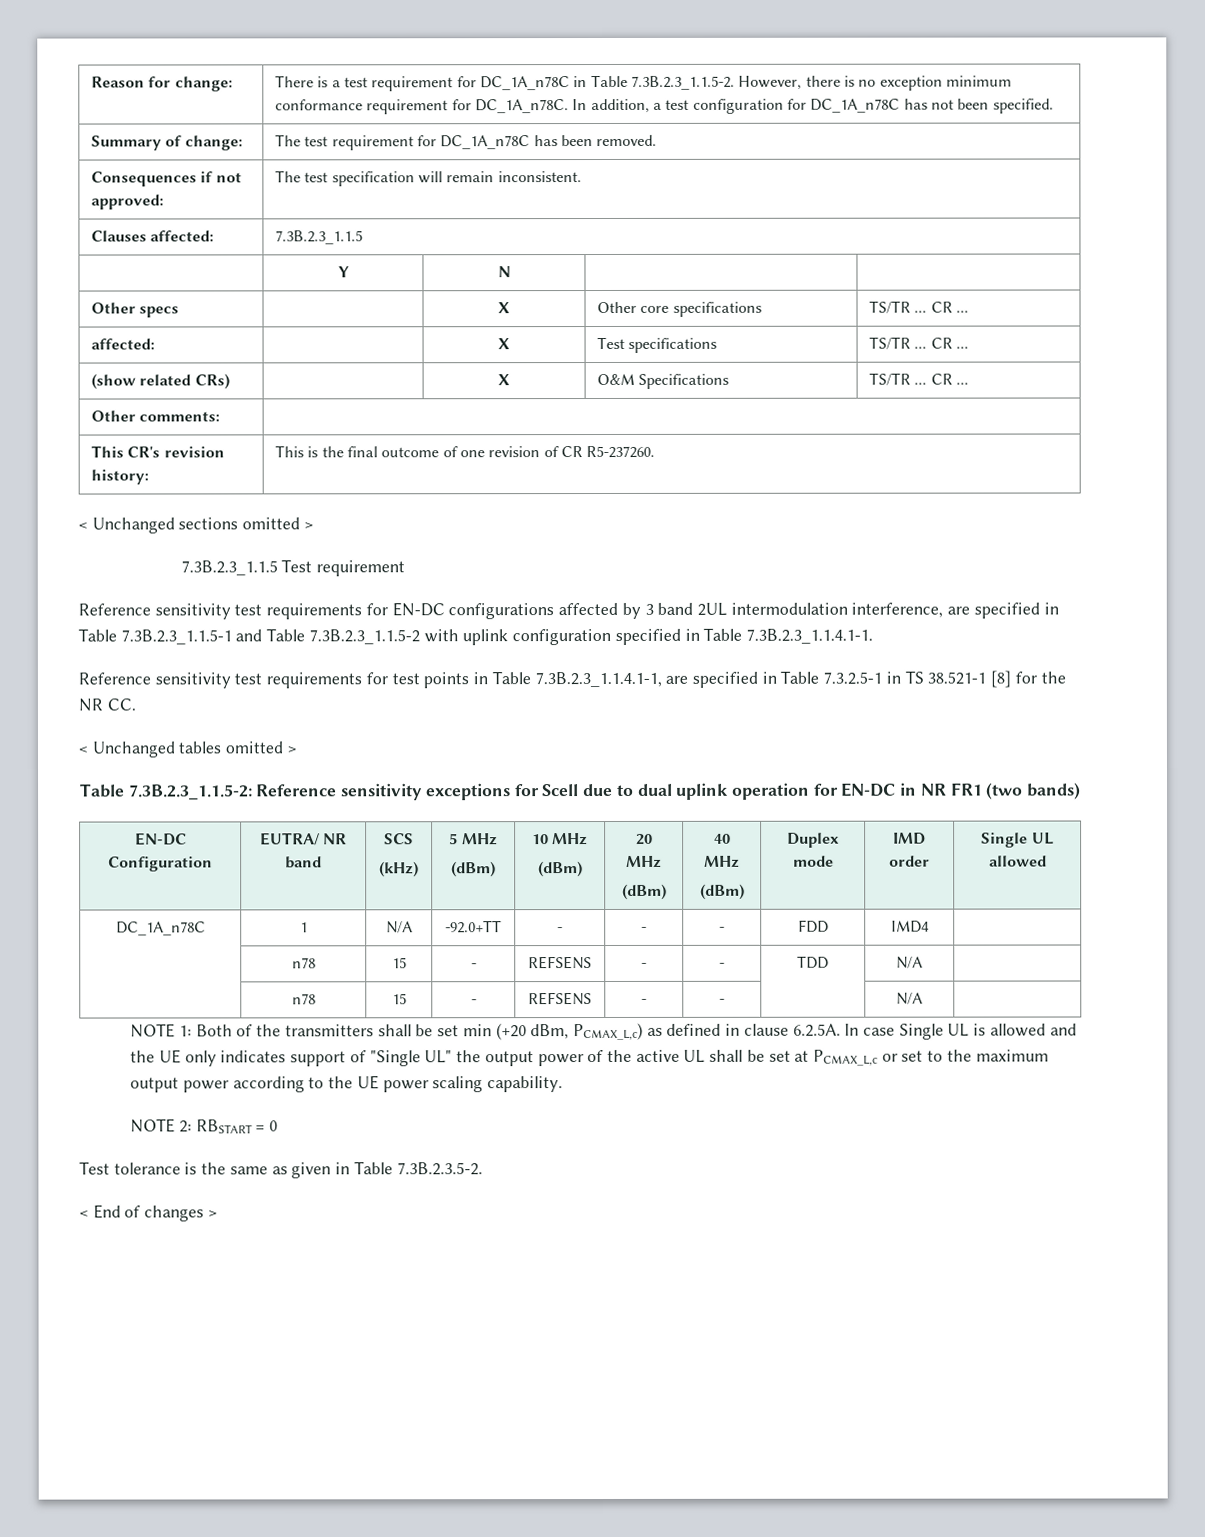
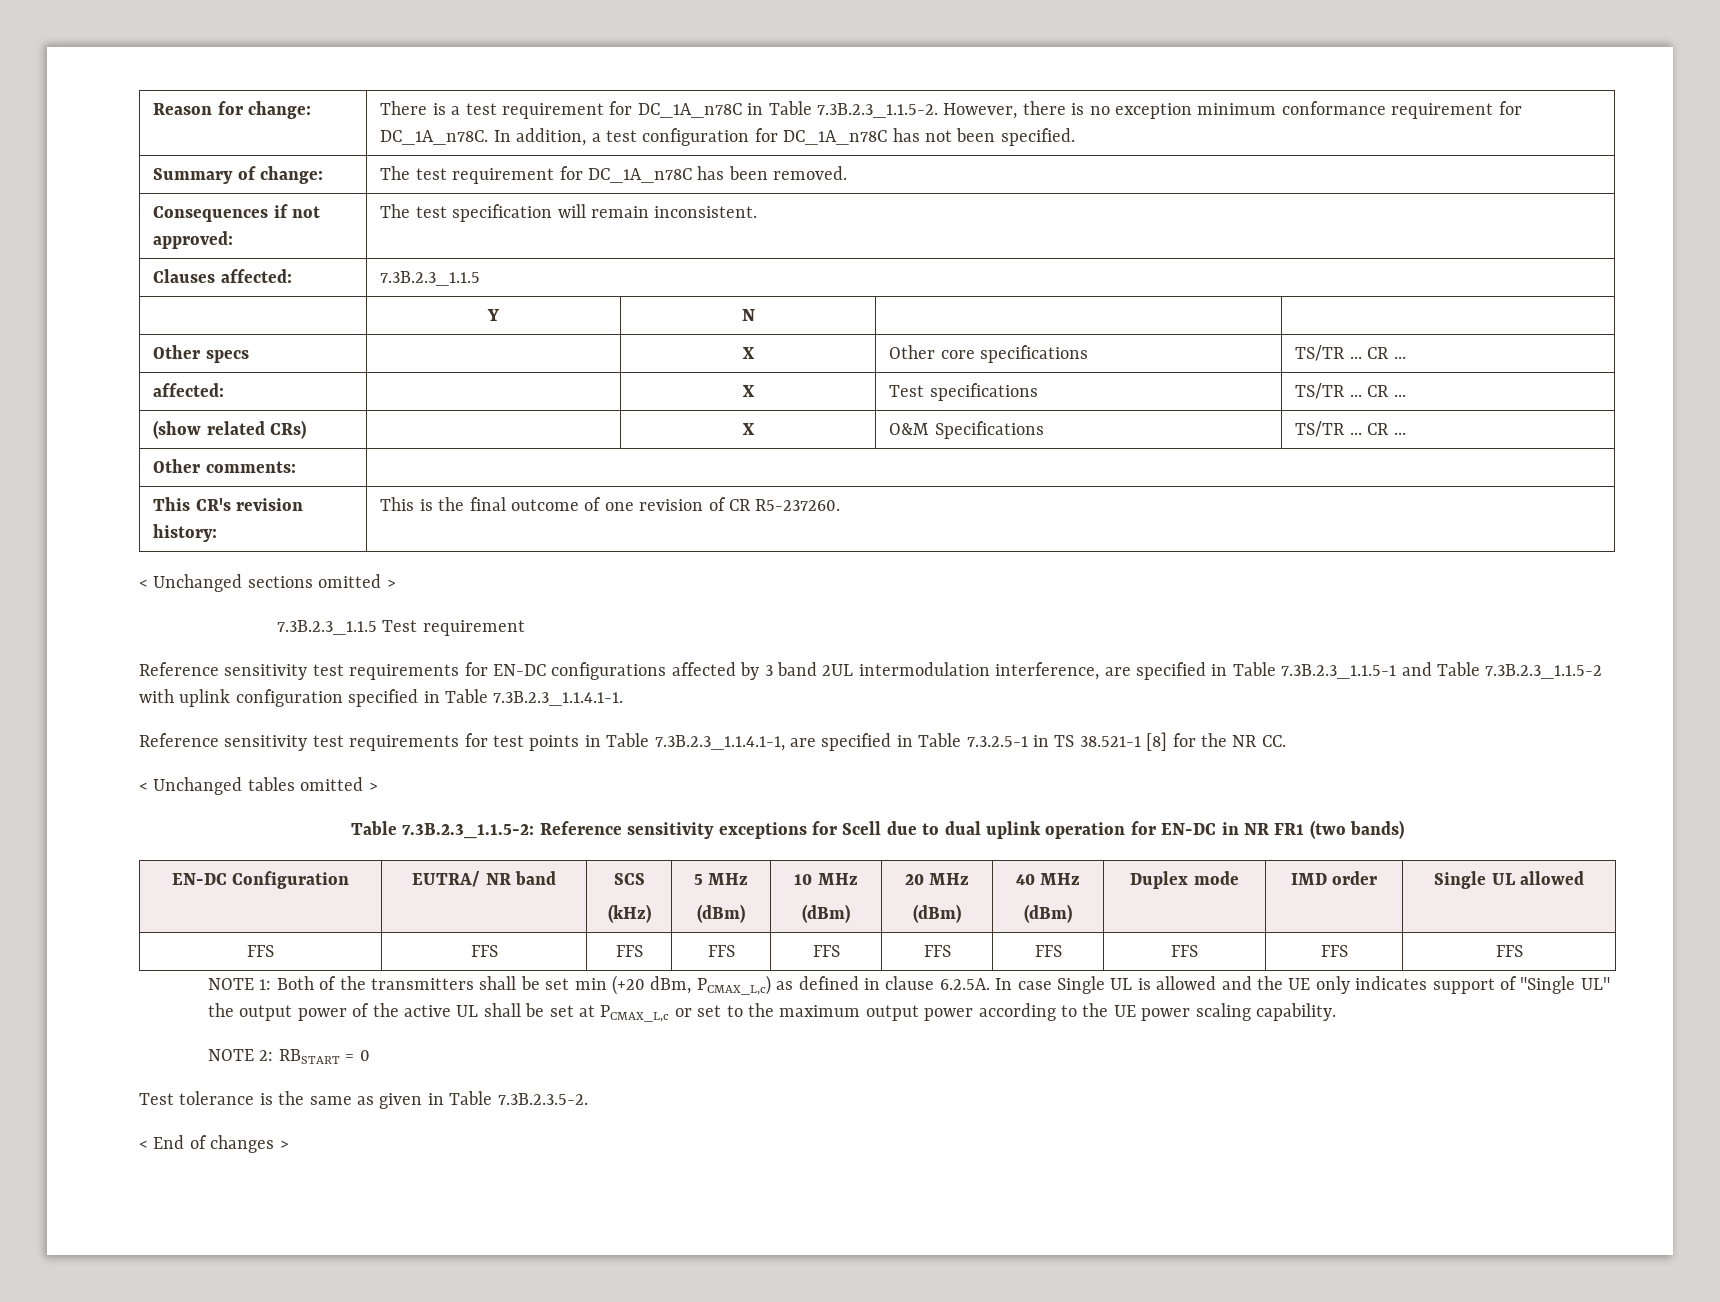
[115,921,206,936] [299,922,308,933] [385,921,413,934] [445,920,502,934] [557,927,563,933] [640,926,647,932] [718,926,725,932] [797,919,829,933] [890,920,930,933] [291,957,316,969] [391,957,407,969] [470,963,477,969] [528,956,592,970] [640,962,647,968] [718,962,725,968] [796,955,829,969] [895,956,923,969] [291,993,316,1005] [391,993,407,1005] [470,999,477,1005] [528,992,592,1006] [640,998,647,1004] [718,998,725,1004] [895,992,923,1005] DC_1A_n78C | 1 | N/A | -92.0+TT | - | - | - | FDD | IMD4 | // | n78 | 15 | - | REFSENS | - | - | TDD | N/A | // | n78 | 15 | - | REFSENS | - | - | | N/A | -> [247,945,274,957] [470,945,498,957] [615,945,643,957] [707,945,735,957] [812,945,840,957] [923,945,951,957] [1034,945,1062,957] [1171,945,1198,957] [1320,945,1348,957] [1495,945,1523,957] FFS | FFS | FFS | FFS | FFS | FFS | FFS | FFS | FFS | FFS

